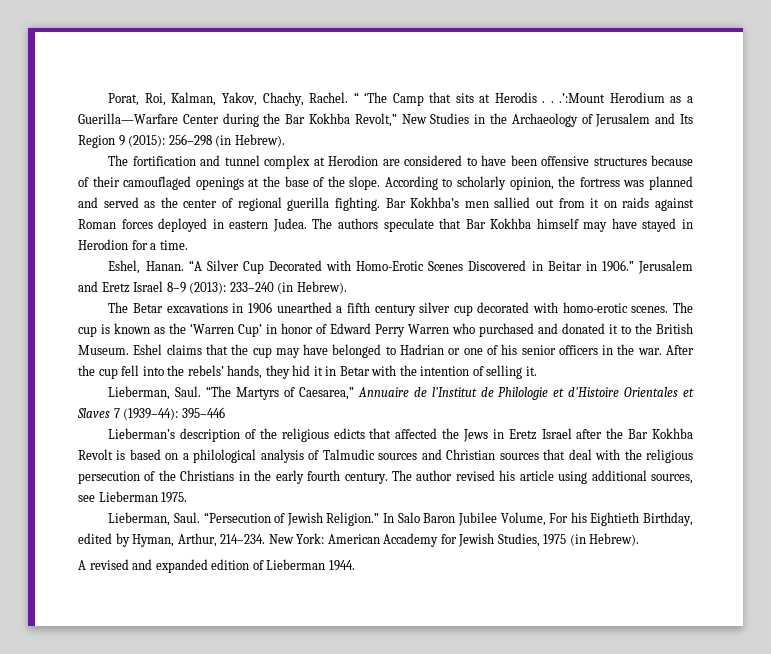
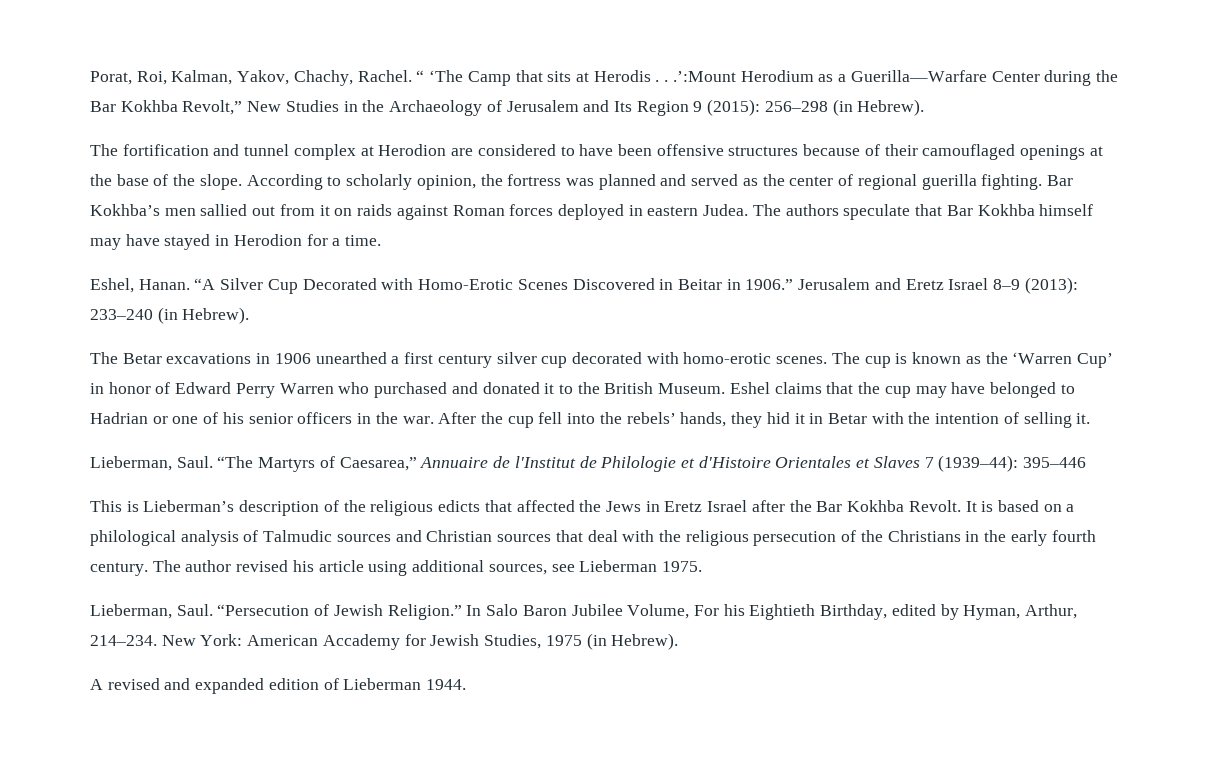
[346,302,370,313] fifth -> [404,352,434,364] first
(225, 413) none -> [90,500,139,512] This is
[78,449,113,460] Revolt -> [908,500,977,512] Revolt. It

